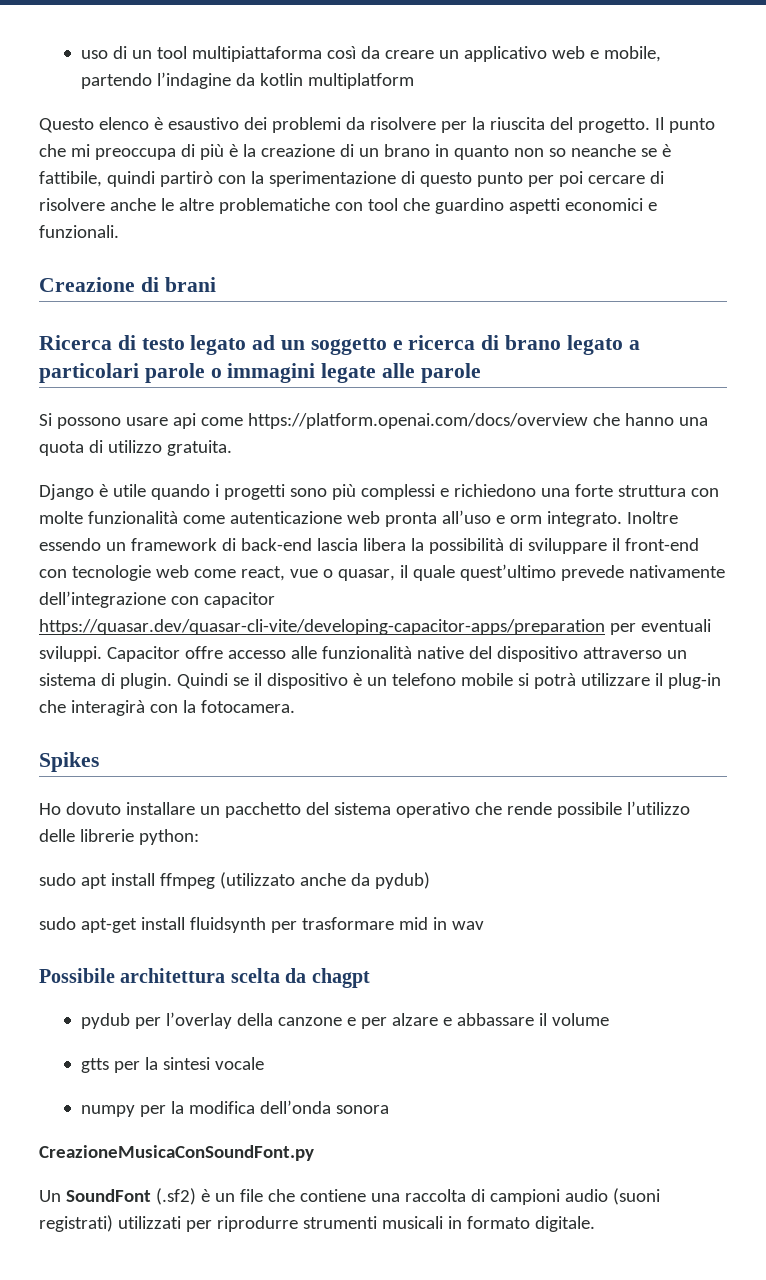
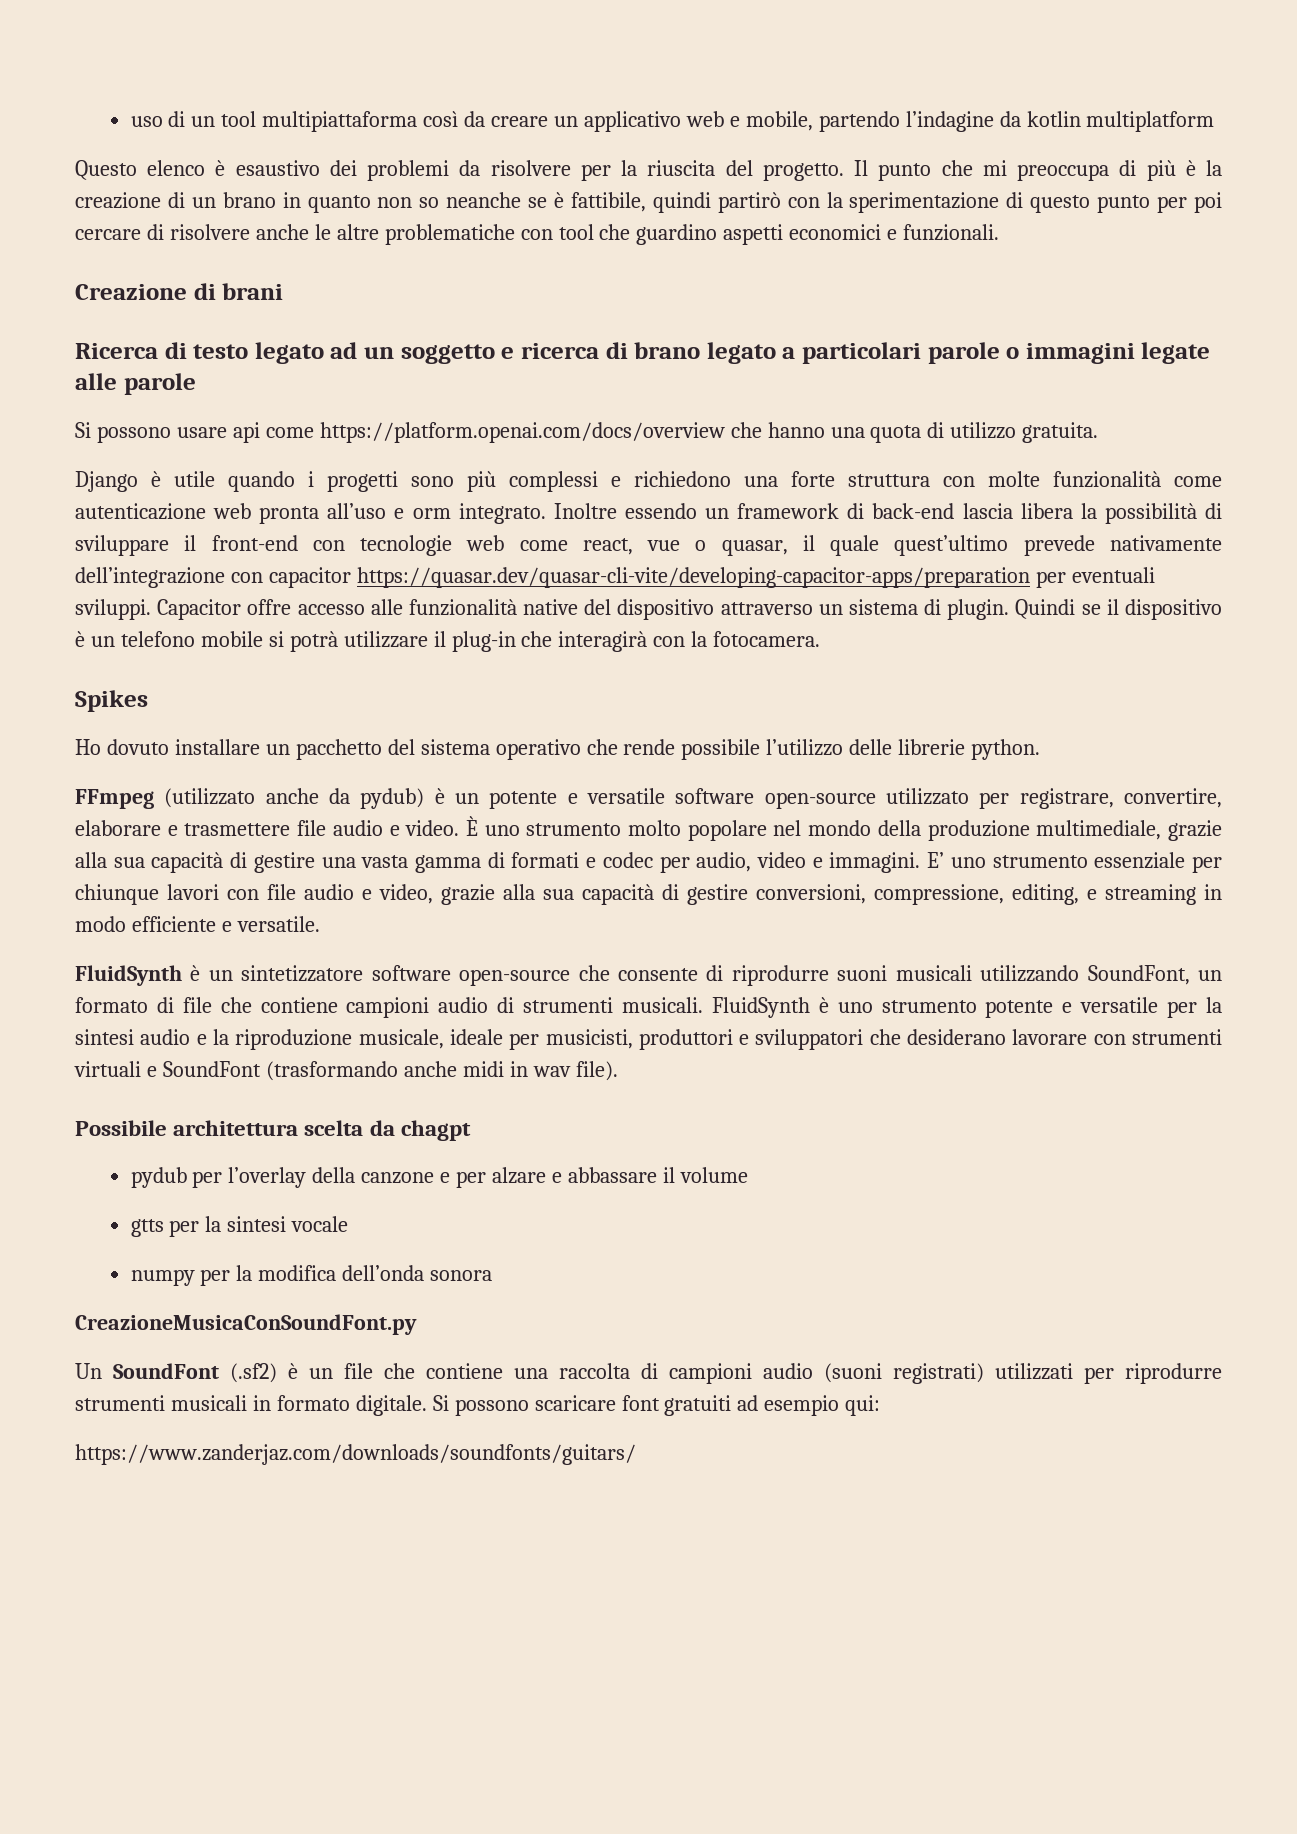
[138,829,199,845] [39,873,215,889] python: // sudo apt install ffmpeg -> [971,739,1041,760] [75,789,154,809] python. // FFmpeg
[39,917,428,933] // sudo apt-get install fluidsynth per trasformare mid -> [434,788,1222,809] [75,816,1223,841] [75,852,1222,873] [75,884,1222,905] [75,916,320,932] [75,965,1222,986] [75,997,1223,1018] [75,1029,1222,1050] [74,1061,504,1081] è un potente e versatile software open-source utilizzato per registrare, convertire, elaborare e trasmettere file audio e video. È uno strumento molto popolare nel mondo della produzione multimediale, grazie alla sua capacità di gestire una vasta gamma di formati e codec per audio, video e immagini. E’ uno strumento essenziale per chiunque lavori con file audio e video, grazie alla sua capacità di gestire conversioni, compressione, editing, e streaming in modo efficiente e versatile. // FluidSynth è un sintetizzatore software open-source che consente di riprodurre suoni musicali utilizzando SoundFont, un formato di file che contiene campioni audio di strumenti musicali. FluidSynth è uno strumento potente e versatile per la sintesi audio e la riproduzione musicale, ideale per musicisti, produttori e sviluppatori che desiderano lavorare con strumenti virtuali e SoundFont (trasformando anche midi
(484, 925) none -> [575,1061,618,1081] file).
(595, 1224) none -> [432,1395,881,1416] [75,1444,636,1465] Si possono scaricare font gratuiti ad esempio qui: // https://www.zanderjaz.com/downloads/soundfonts/guitars/

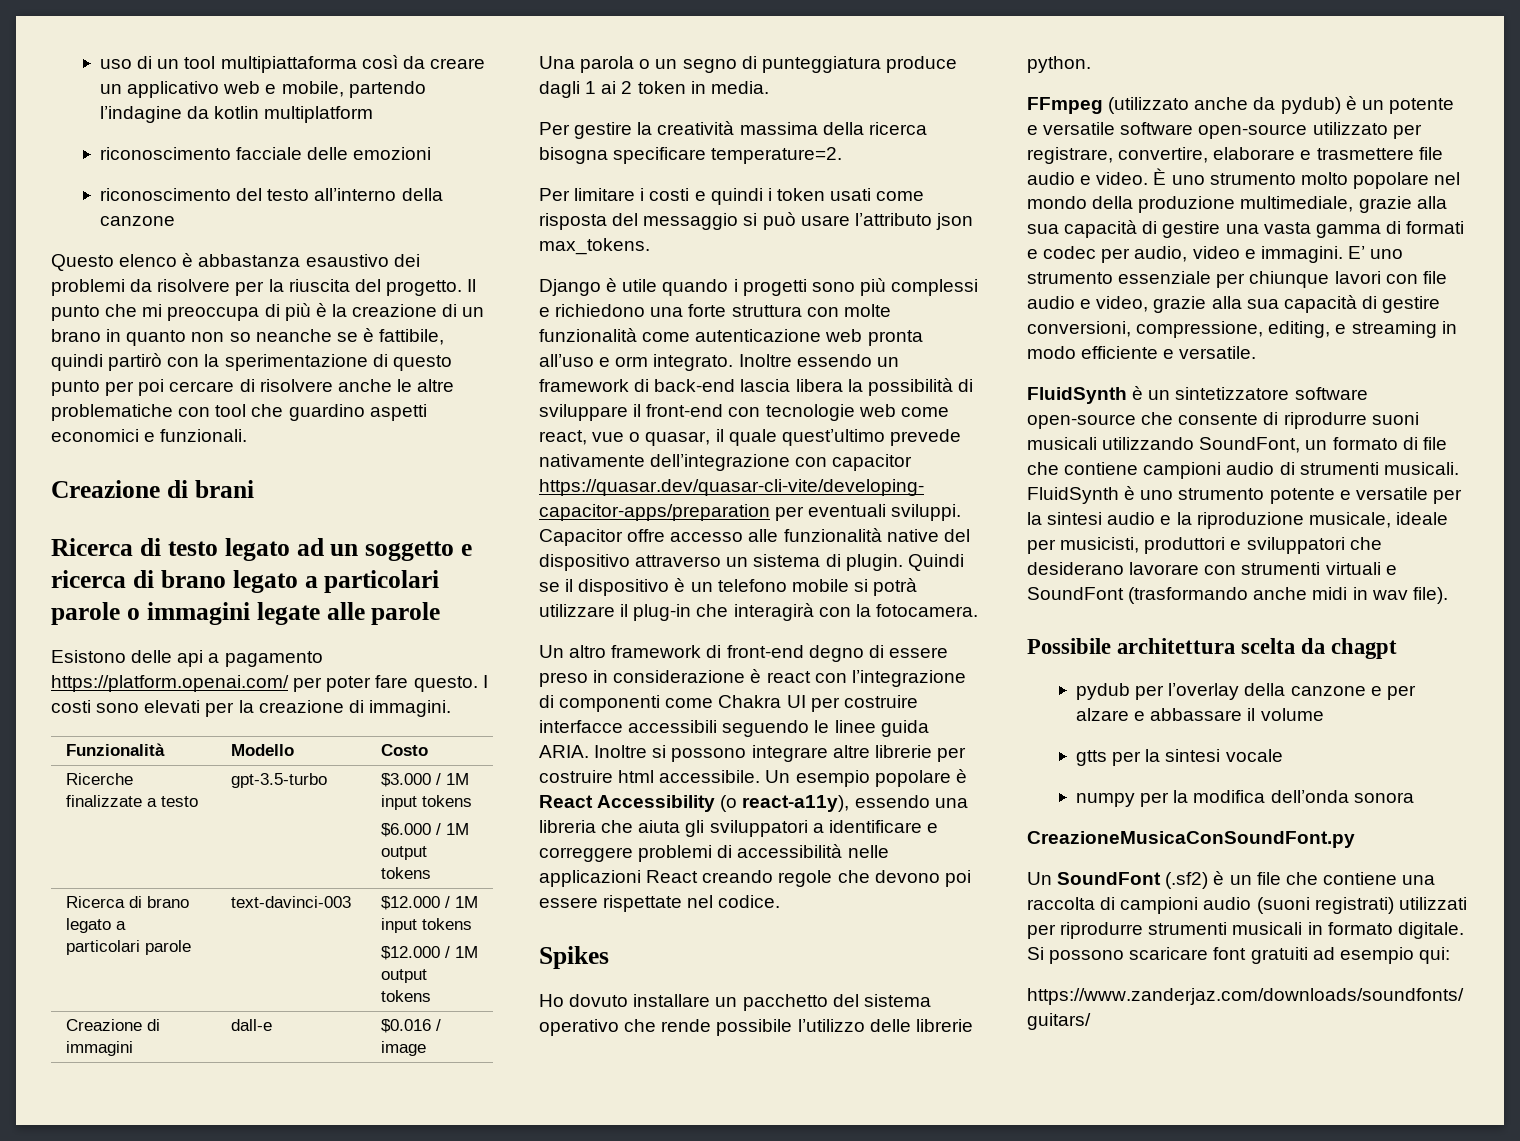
(1215, 121) none -> [100,147,432,160] [100,188,443,201] [100,216,176,226] // riconoscimento facciale delle emozioni // riconoscimento del testo all’interno della canzone
(226, 168) none -> [198,254,301,267] abbastanza
[75,422,1099,443] Si possono usare api come https://platform.openai.com/docs/overview che hanno una quota di utilizzo gratuita. -> [51,650,323,667] [51,675,488,692] [51,700,451,717] [65,743,165,756] [230,744,294,756] [380,744,428,756] [65,773,133,785] [65,795,198,807] [230,773,327,788] [380,773,469,787] [380,795,472,810] [380,823,469,837] [380,846,427,860] [380,867,431,879] [65,896,189,908] [65,918,126,933] [65,940,191,955] [230,896,351,908] [380,896,478,910] [380,918,472,933] [380,946,478,960] [380,969,427,983] [380,990,431,1002] [65,1019,160,1031] [65,1041,133,1056] [230,1019,272,1031] [380,1019,441,1033] [380,1041,426,1056] [539,56,957,73] [539,81,769,98] [539,121,927,139] [539,147,843,164] [539,188,925,205] [539,212,973,230] [539,238,650,255] Esistono delle api a pagamento https://platform.openai.com/ per poter fare questo. I costi sono elevati per la creazione di immagini. // Funzionalità | Modello | Costo // Ricerche finalizzate a testo | gpt-3.5-turbo | $3.000 / 1M input tokens // $6.000 / 1M output tokens // Ricerca di brano legato a particolari parole | text-davinci-003 | $12.000 / 1M input tokens // $12.000 / 1M output tokens // Creazione di immagini | dall-e | $0.016 / image // Una parola o un segno di punteggiatura produce dagli 1 ai 2 token in media. // Per gestire la creatività massima della ricerca bisogna specificare temperature=2. // Per limitare i costi e quindi i token usati come risposta del messaggio si può usare l’attributo json max_tokens.
(821, 639) none -> [539,645,948,662] [539,669,966,687] [539,695,918,712] [539,720,929,737] [539,745,966,762] [539,769,967,787] [539,795,968,812] [539,820,938,837] [539,844,889,862] [539,870,971,887] [539,895,781,912] // Un altro framework di front-end degno di essere preso in considerazione è react con l’integrazione di componenti come Chakra UI per costruire interfacce accessibili seguendo le linee guida ARIA. Inoltre si possono integrare altre librerie per costruire html accessibile. Un esempio popolare è React Accessibility (o react-a11y), essendo una libreria che aiuta gli sviluppatori a identificare e correggere problemi di accessibilità nelle applicazioni React creando regole che devono poi essere rispettate nel codice.

